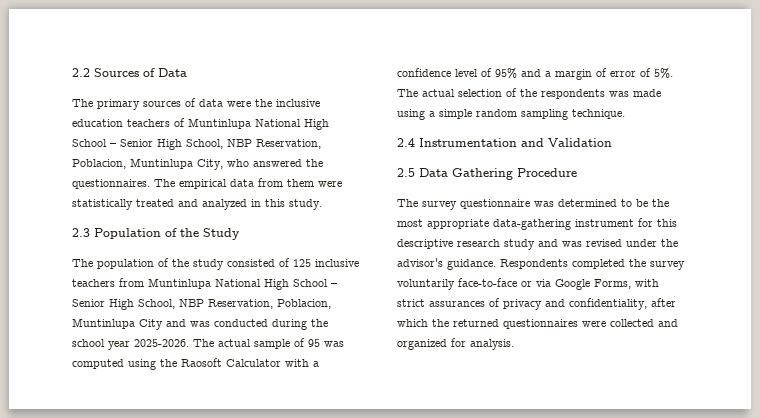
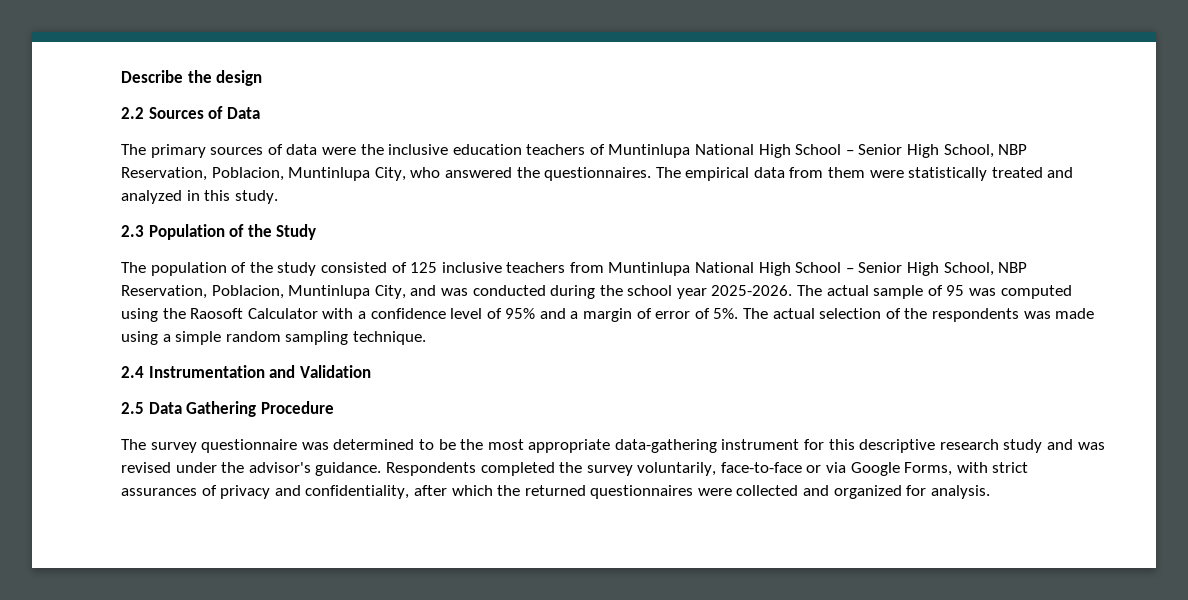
(72, 72) none -> [121,70,263,86] Describe the design //
[139,319,163,330] City -> [374,285,406,299] City,
[397,279,455,290] voluntarily -> [637,462,717,476] voluntarily,

